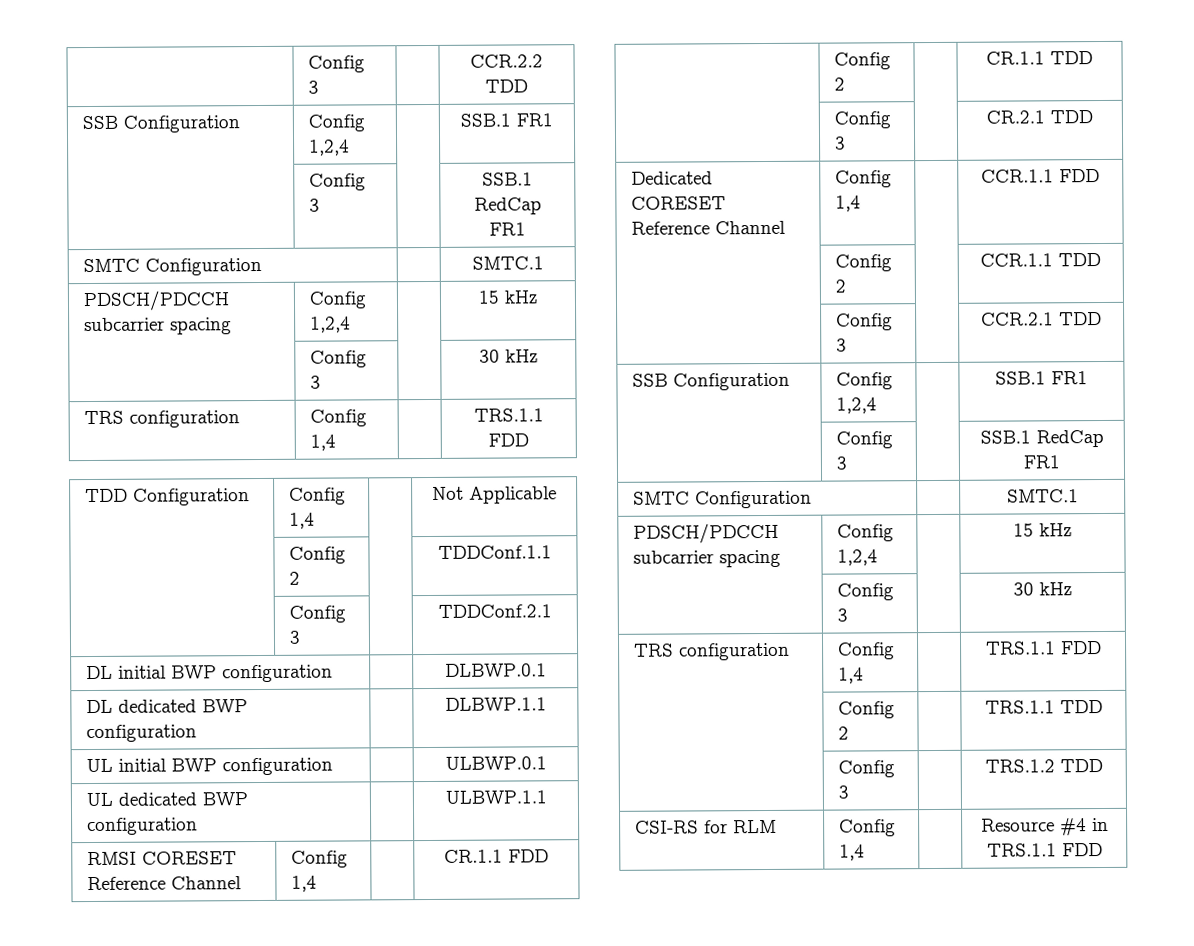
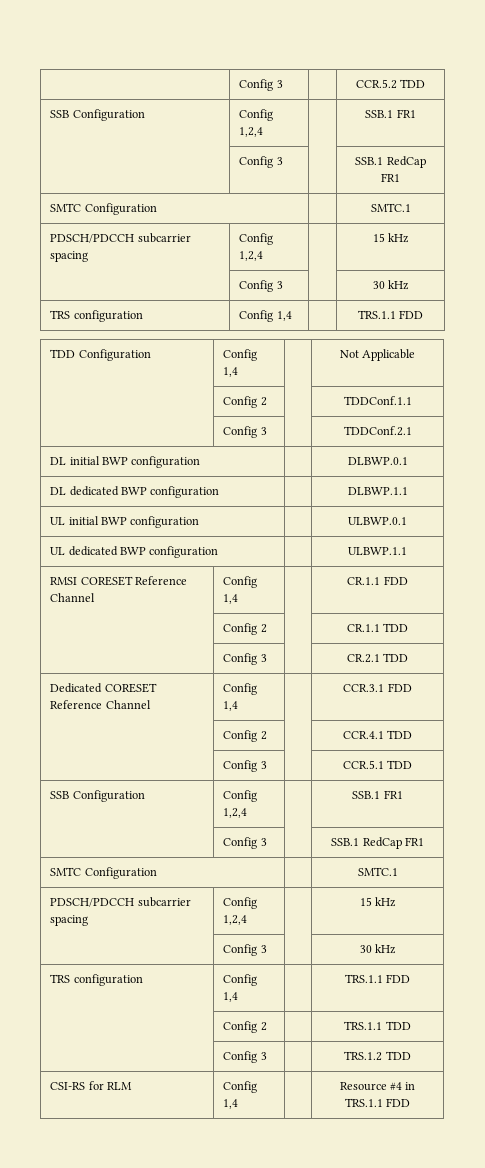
[308,55,366,73] [308,80,320,94] [470,54,543,68] | Config 3 | | CCR.2.2 -> [239,79,283,91] [355,79,397,89] | Config 3 | | CCR.5.2
[981,169,1100,183] [835,254,893,272] [835,279,847,293] [980,253,1101,267] [836,313,894,331] [836,338,848,352] [981,312,1054,326] CCR.1.1 FDD // | Config 2 | | CCR.1.1 TDD // | Config 3 | | CCR.2.1 -> [343,683,412,692] [223,730,267,742] [342,730,413,739] [223,760,267,772] [342,760,384,769] CCR.3.1 FDD // | Config 2 | | CCR.4.1 TDD // | Config 3 | | CCR.5.1

